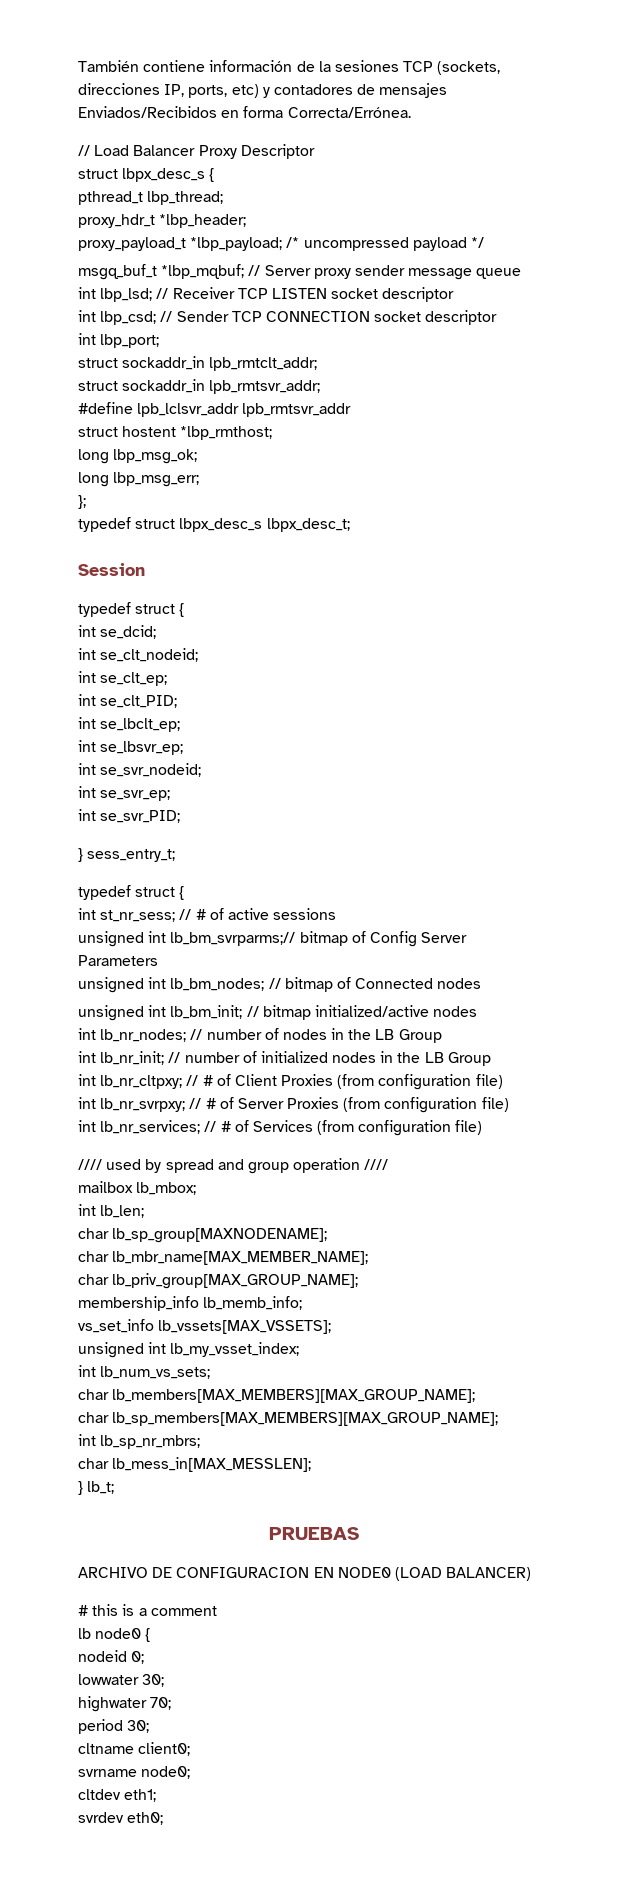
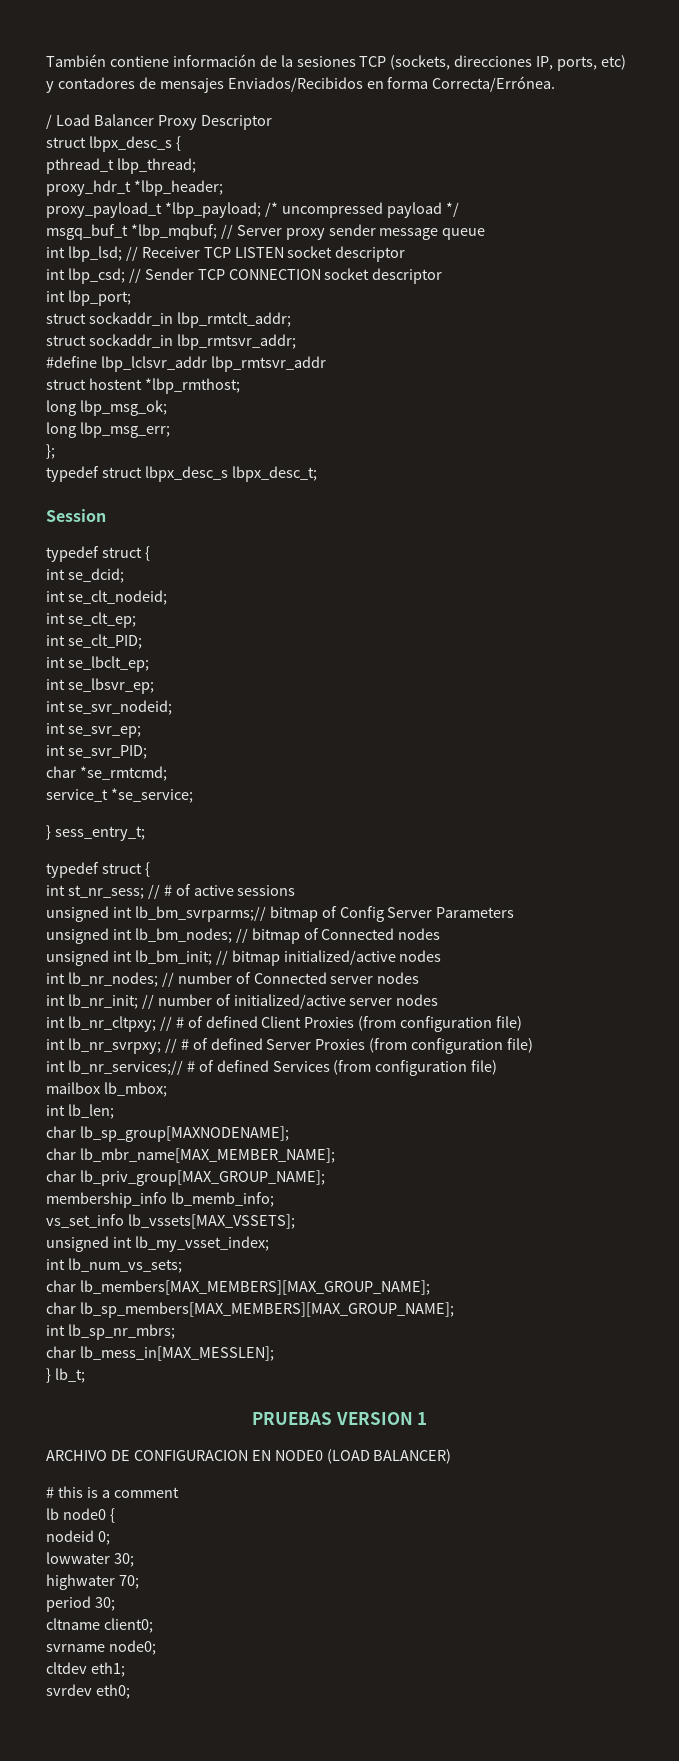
[78,145,90,156] // -> [46,114,52,129] /
[209,357,318,371] [78,379,321,394] lpb_rmtclt_addr; // struct sockaddr_in lpb_rmtsvr_addr; -> [176,312,291,328] [46,334,296,350] lbp_rmtclt_addr; // struct sockaddr_in lbp_rmtsvr_addr;
[137,403,352,417] lpb_lclsvr_addr lpb_rmtsvr_addr -> [100,356,326,372] lbp_lclsvr_addr lbp_rmtsvr_addr
(181, 816) none -> [46,766,167,781] [46,788,193,803] // char *se_rmtcmd; // service_t *se_service;
[282,1028,442,1043] nodes in the LB Group -> [253,972,420,984] Connected server nodes
[260,1051,491,1066] initialized nodes in the LB Group -> [233,994,439,1009] initialized/active server nodes
(231, 1080) none -> [205,1016,258,1028] defined
(234, 1103) none -> [210,1038,263,1050] defined
[100,1120,249,1134] lb_nr_services; // # of -> [67,1060,269,1075] lb_nr_services;// # of defined
[78,1158,389,1174] // //// used by spread and group operation //// -> (498, 1067) none
(359, 1533) none -> [335,1412,428,1425] VERSION 1

